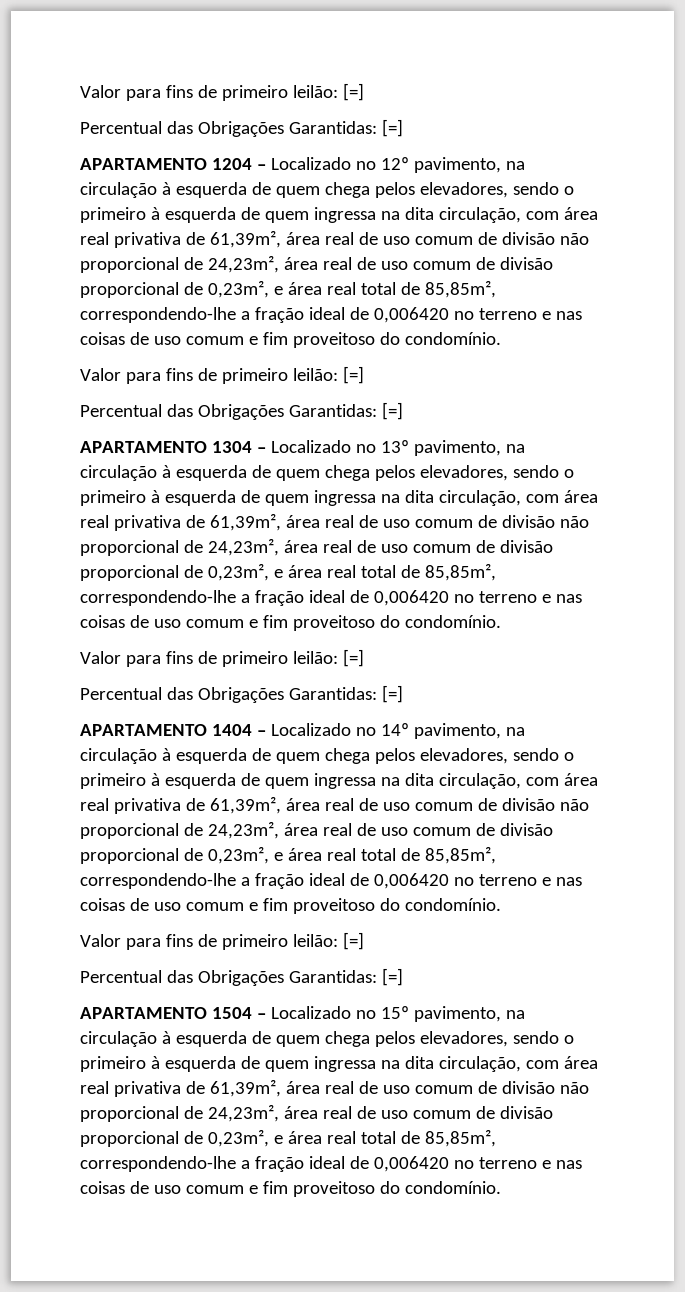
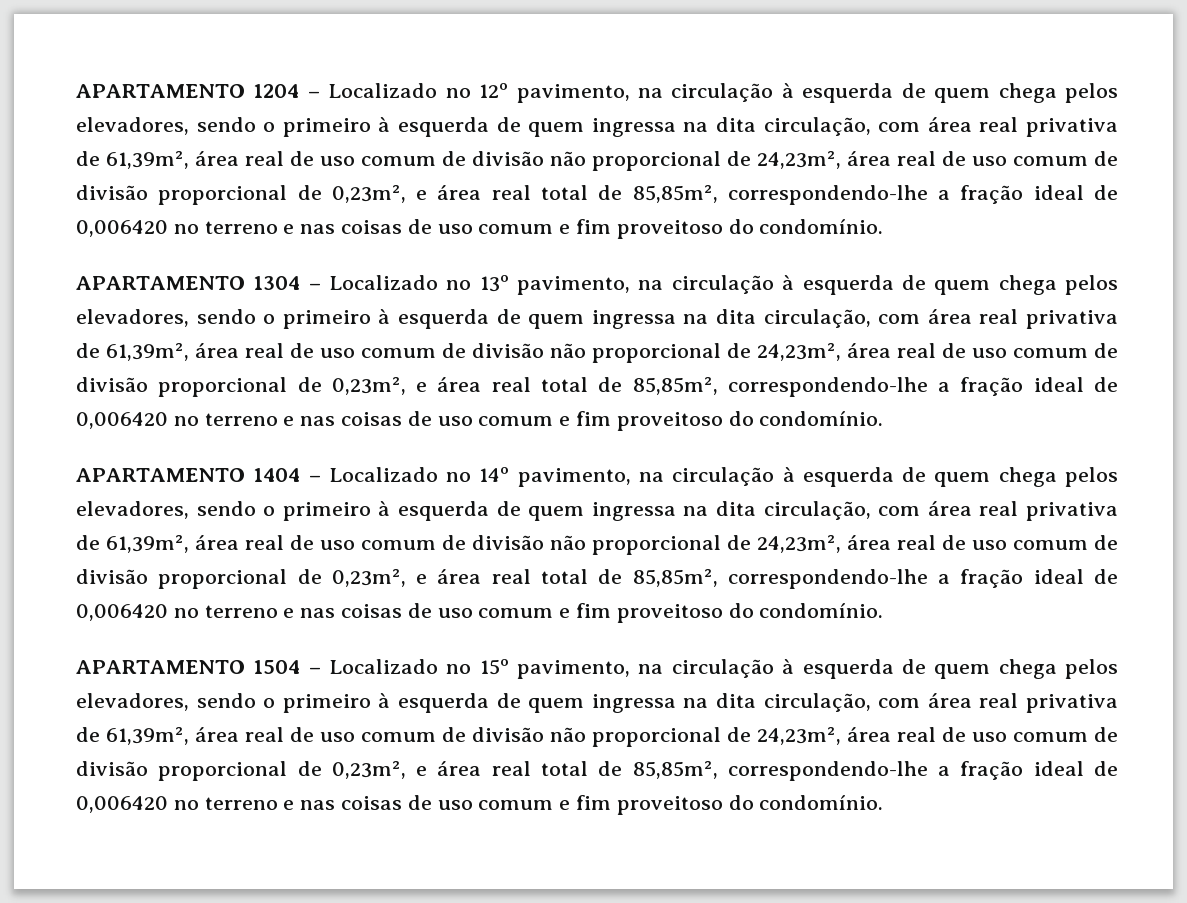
[80,83,364,101] [80,119,403,137] Valor para fins de primeiro leilão: [=] // Percentual das Obrigações Garantidas: [=] // -> (76, 91) none
[80,366,364,384] [80,402,403,420] // Valor para fins de primeiro leilão: [=] // Percentual das Obrigações Garantidas: [=] -> (884, 226) none
[80,649,364,667] [80,685,403,703] // Valor para fins de primeiro leilão: [=] // Percentual das Obrigações Garantidas: [=] -> (884, 418) none
[80,932,364,950] [80,968,403,986] // Valor para fins de primeiro leilão: [=] // Percentual das Obrigações Garantidas: [=] -> (884, 610) none

